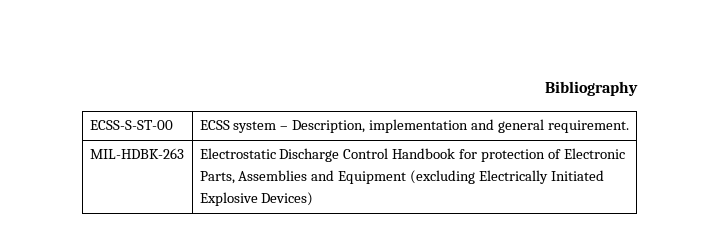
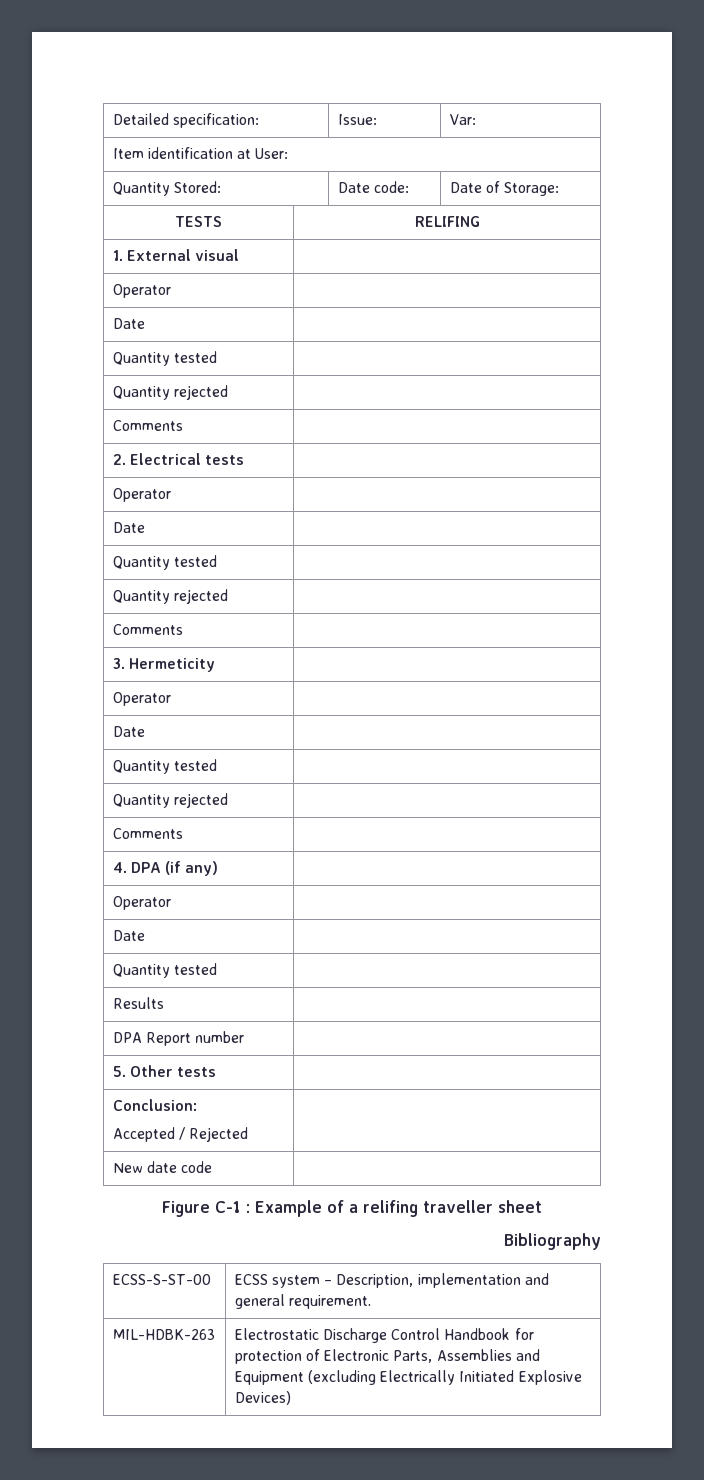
(545, 88) none -> [112,113,260,128] [337,114,377,125] [449,114,476,125] [112,147,289,159] [112,181,222,196] [337,181,410,193] [449,181,560,196] [175,216,222,227] [414,216,480,227] [112,249,240,261] [112,284,171,298] [112,318,145,329] [112,351,218,366] [112,385,229,400] [112,420,183,431] [112,453,245,465] [112,488,171,502] [112,522,145,533] [112,555,218,570] [112,589,229,604] [112,624,183,635] [112,658,216,672] [112,692,171,706] [112,726,145,737] [112,759,218,774] [112,793,229,808] [112,828,183,839] [112,861,219,876] [112,896,171,910] [112,930,145,941] [112,963,218,978] [112,997,164,1009] [112,1031,245,1046] [112,1065,217,1077] [112,1099,197,1111] [112,1127,249,1142] [112,1161,213,1173] [162,1200,542,1217] Detailed specification: | Issue: | Var: // Item identification at User: // Quantity Stored: | Date code: | Date of Storage: // TESTS | RELIFING // 1. External visual | // Operator | // Date | // Quantity tested | // Quantity rejected | // Comments | // 2. Electrical tests | // Operator | // Date | // Quantity tested | // Quantity rejected | // Comments | // 3. Hermeticity | // Operator | // Date | // Quantity tested | // Quantity rejected | // Comments | // 4. DPA (if any) | // Operator | // Date | // Quantity tested | // Results | // DPA Report number | // 5. Other tests | // Conclusion: // Accepted / Rejected | // New date code | // Figure C-1 : Example of a relifing traveller sheet //

